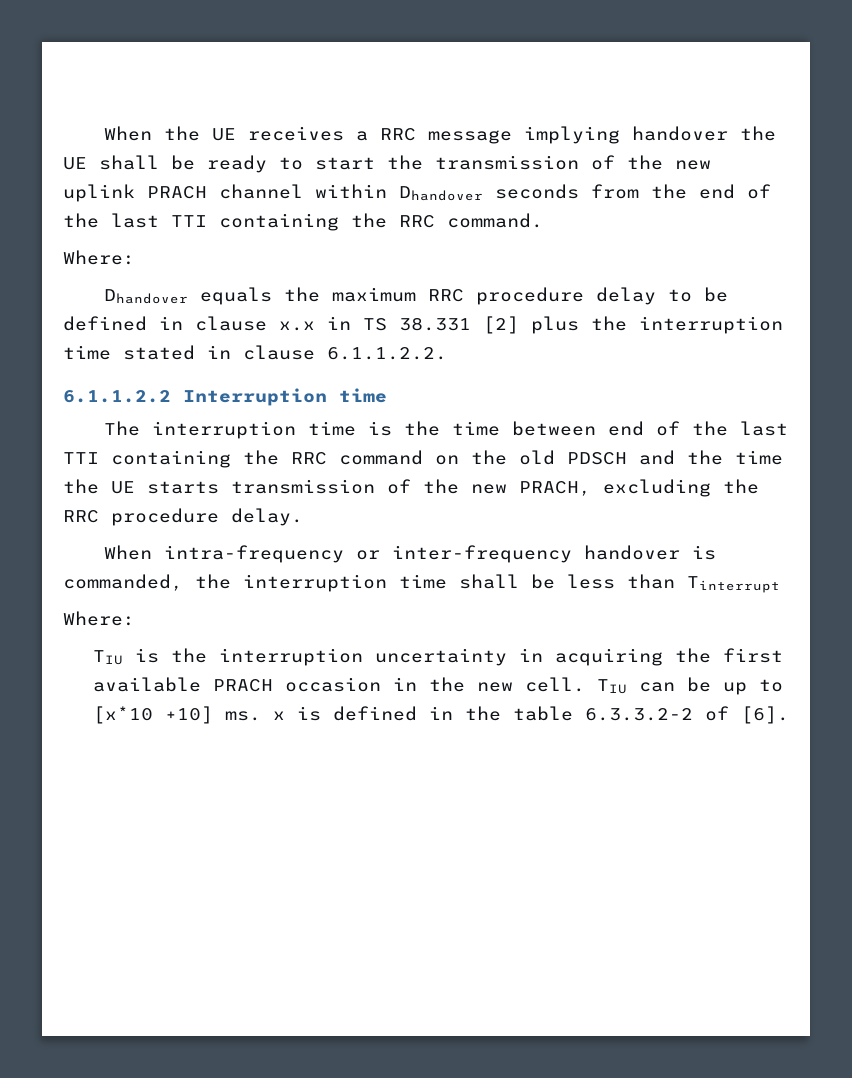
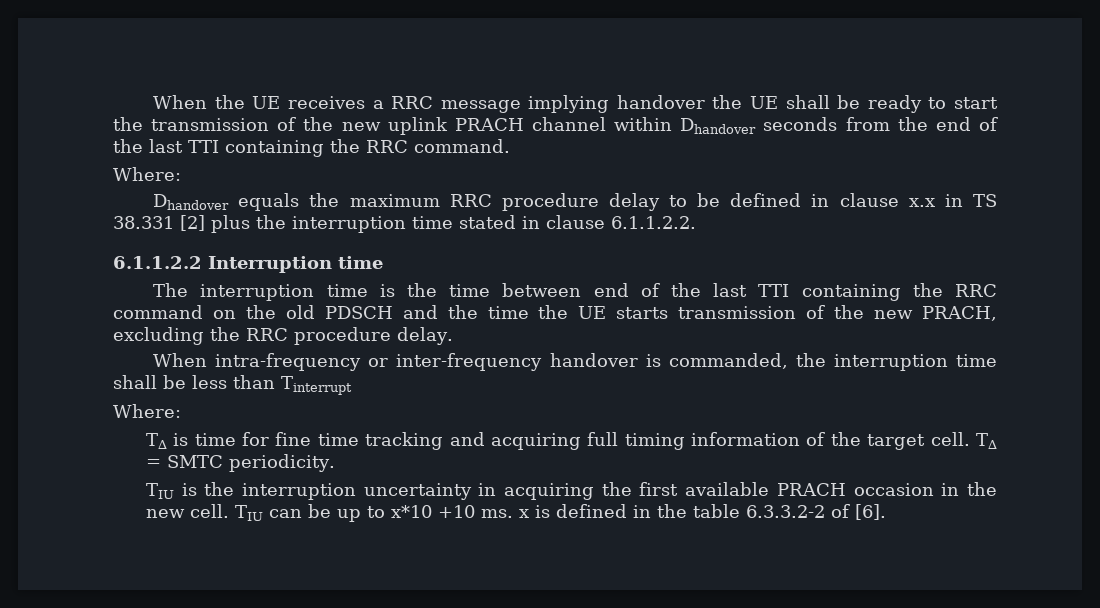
(135, 618) none -> [145,432,998,450] [145,454,335,472] // T∆ is time for fine time tracking and acquiring full timing information of the target cell. T∆ = SMTC periodicity.
[92,706,213,724] [x*10 +10] -> [390,505,475,518] x*10 +10

